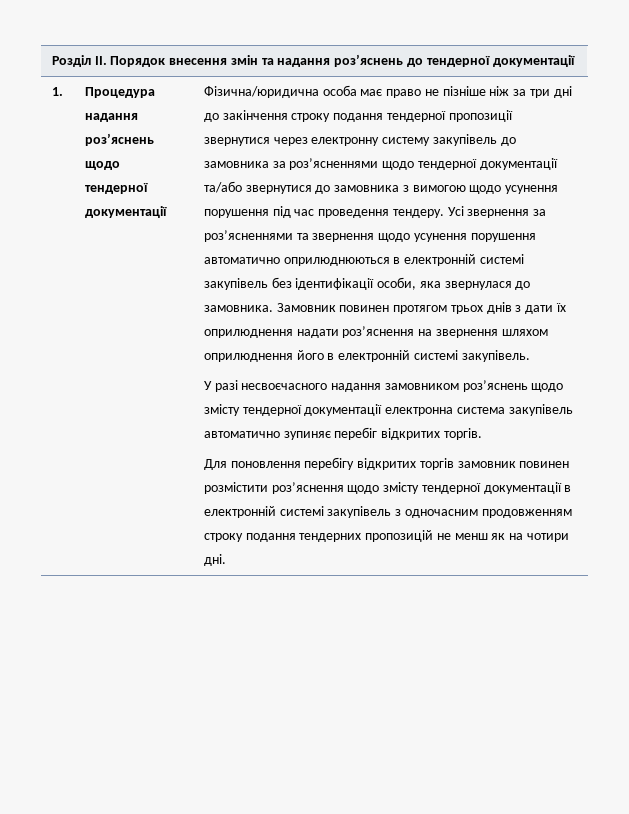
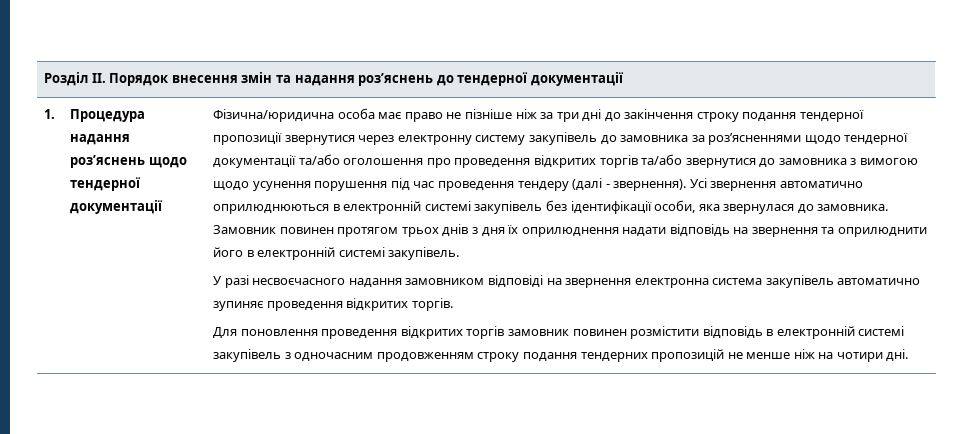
(242, 187) none -> [343,154,683,168] оголошення про проведення відкритих торгів та/або
[392,206,547,218] [203,230,536,242] тендеру. Усі звернення за роз’ясненнями та звернення щодо усунення порушення -> [517,178,777,191] тендеру (далі - звернення). Усі звернення
[525,305,554,314] дати -> [481,227,505,237] дня
[342,326,548,338] [203,353,293,362] роз’яснення на звернення шляхом оприлюднення -> [669,224,927,237] відповідь на звернення та оприлюднити
[462,380,564,392] [203,404,383,416] роз’яснень щодо змісту тендерної документації -> [487,275,632,288] відповіді на звернення
[334,427,378,440] перебіг -> [266,301,343,311] проведення
[304,457,355,470] перебігу -> [321,329,398,339] проведення
[271,482,562,494] роз’яснення щодо змісту тендерної документації -> [702,326,763,339] відповідь
[454,533,506,540] менш як -> [746,349,815,359] менше ніж

